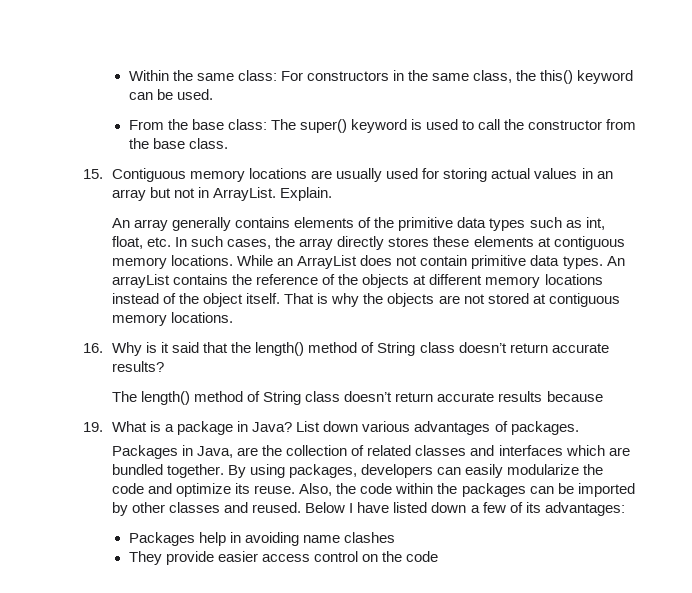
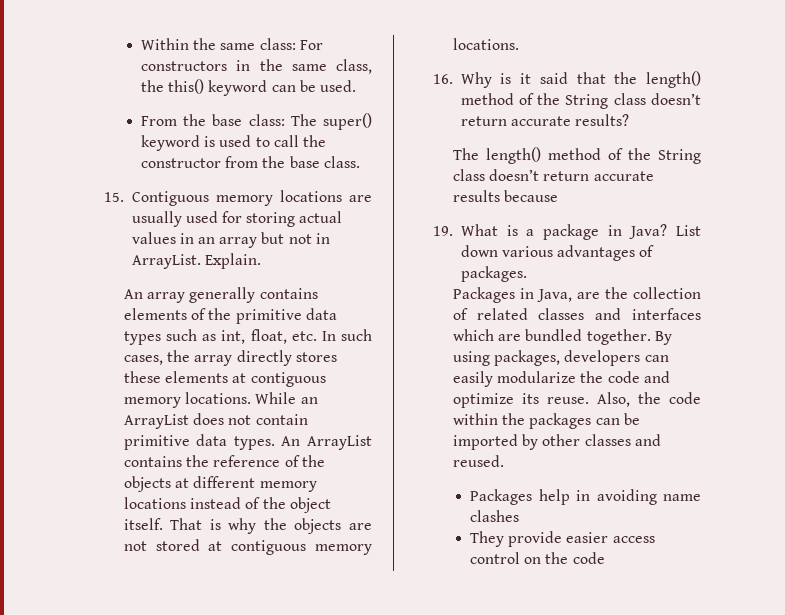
[112,274,171,288] arrayList -> [307,435,372,450] ArrayList
(375, 347) none -> [537,93,561,105] the
(261, 396) none -> [627,148,651,160] the
[305,502,625,516] Below I have listed down a few of its advantages: -> (504, 461) none

